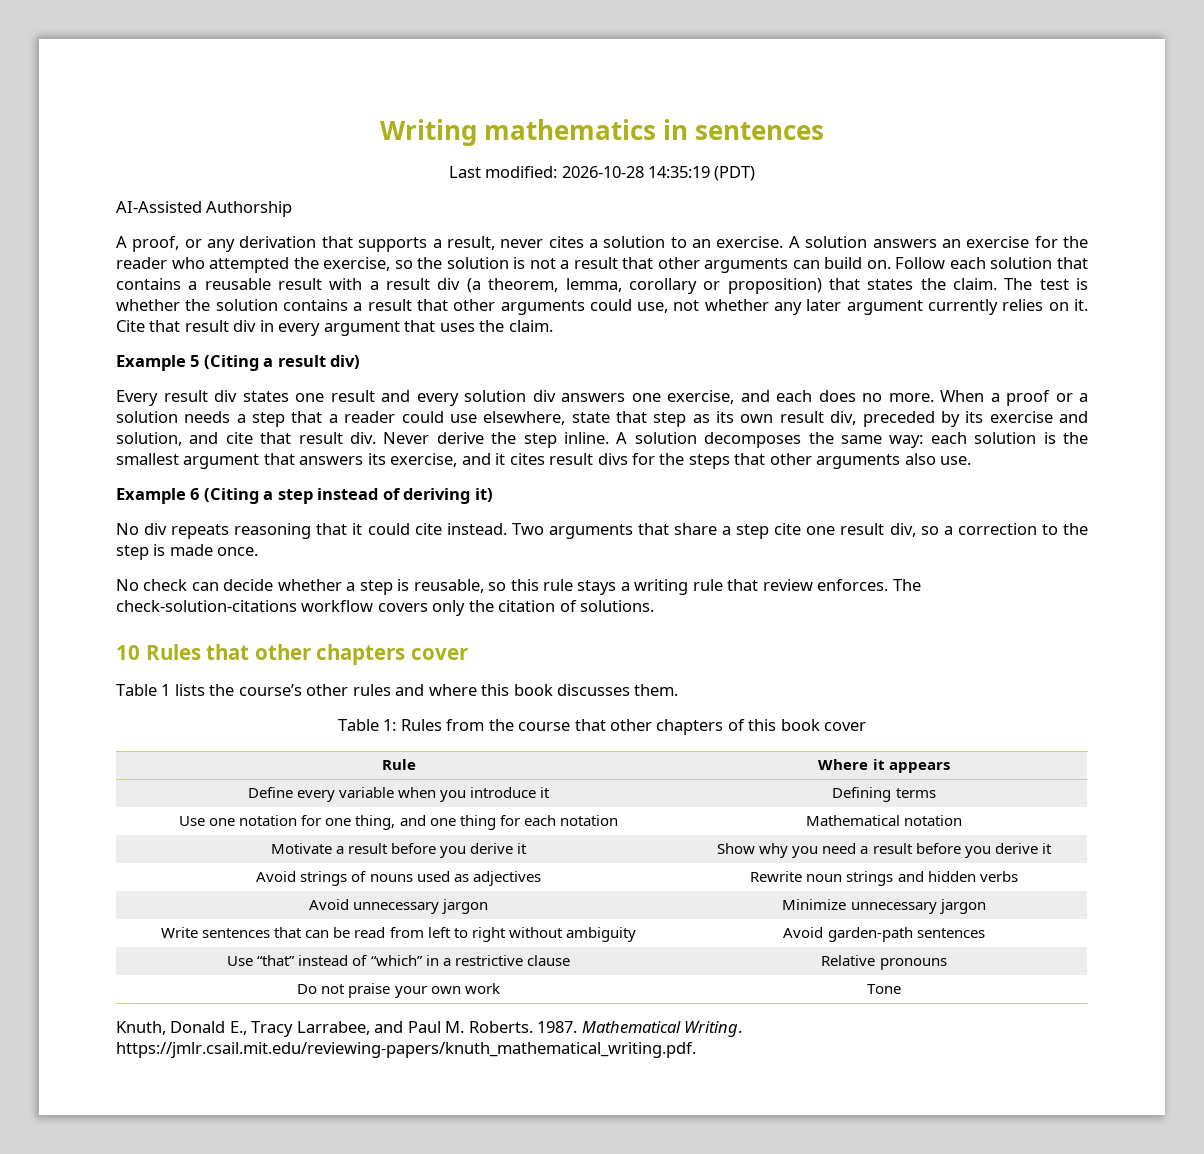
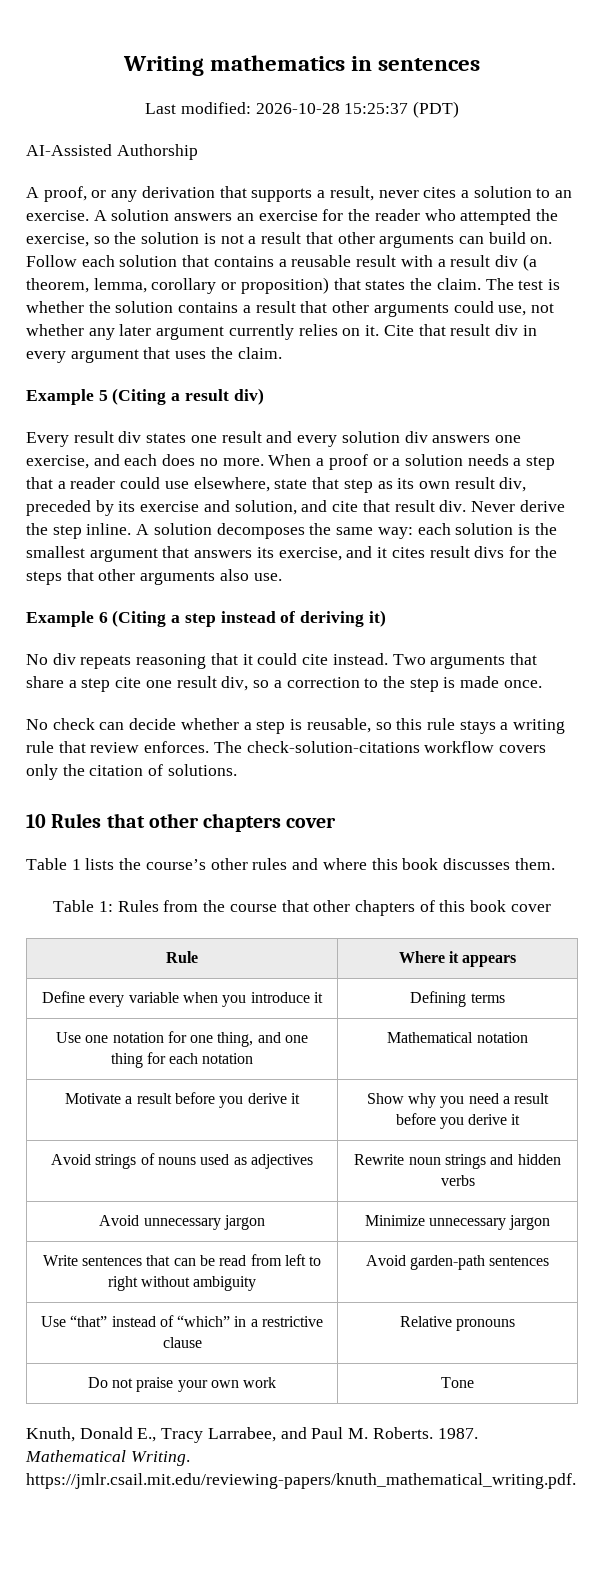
[647,166,710,178] 14:35:19 -> [344,103,409,114] 15:25:37

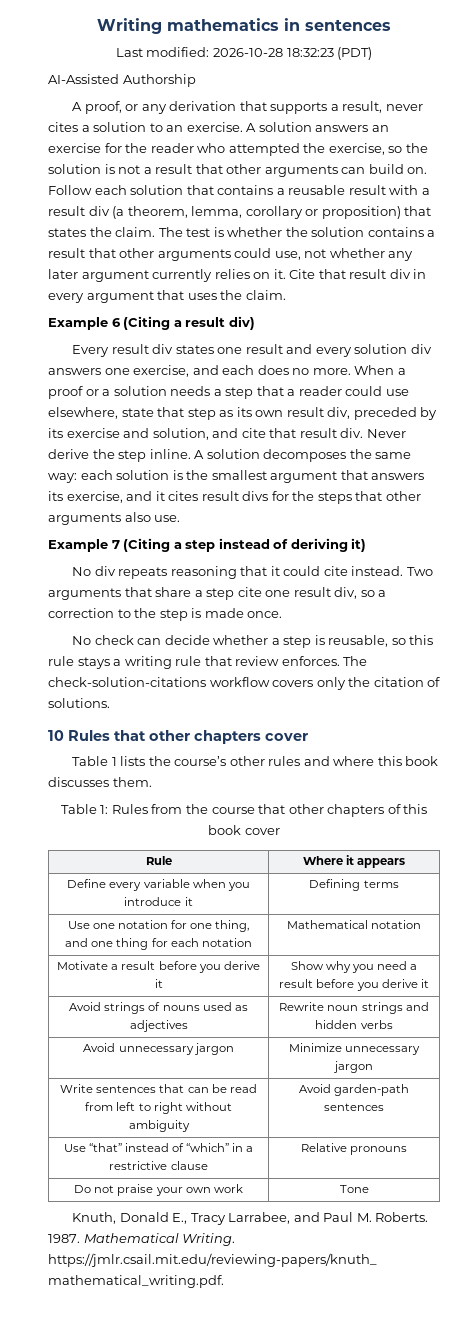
[344,103,409,114] 15:25:37 -> [286,48,334,57] 18:32:23
[98,390,108,401] 5 -> [111,318,121,327] 6
[98,612,108,623] 6 -> [111,540,120,549] 7

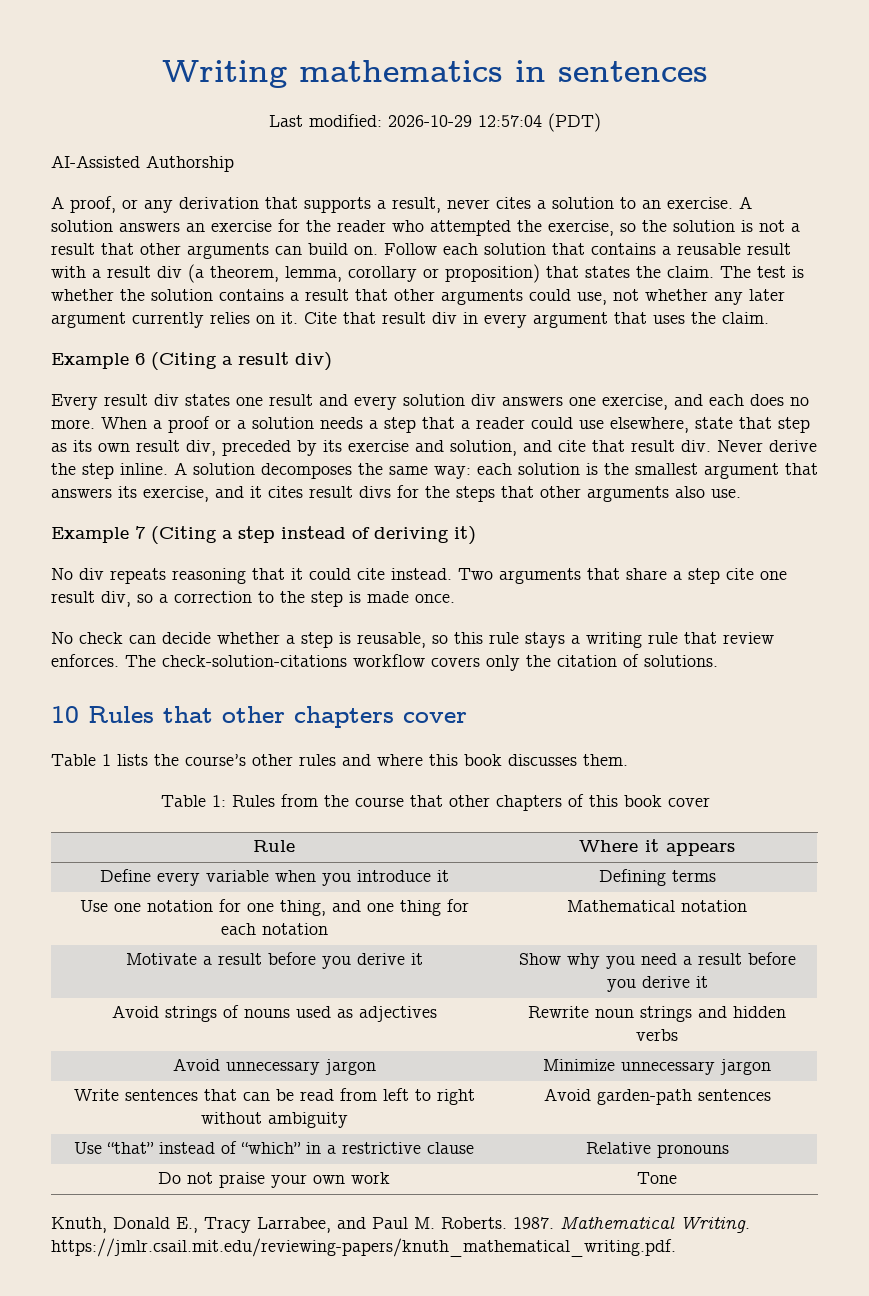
[213,48,334,57] 2026-10-28 18:32:23 -> [388,115,542,127] 2026-10-29 12:57:04

